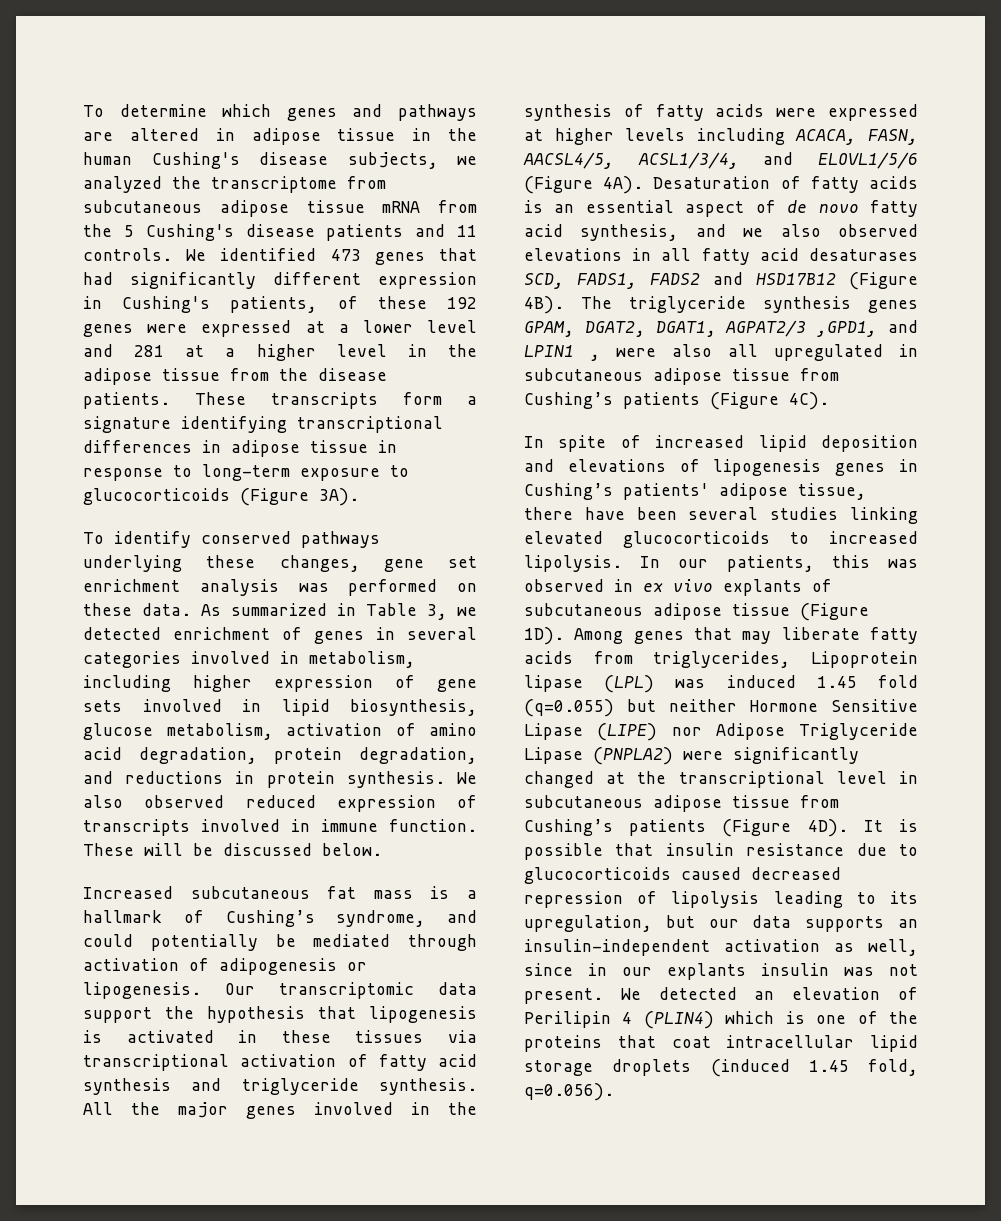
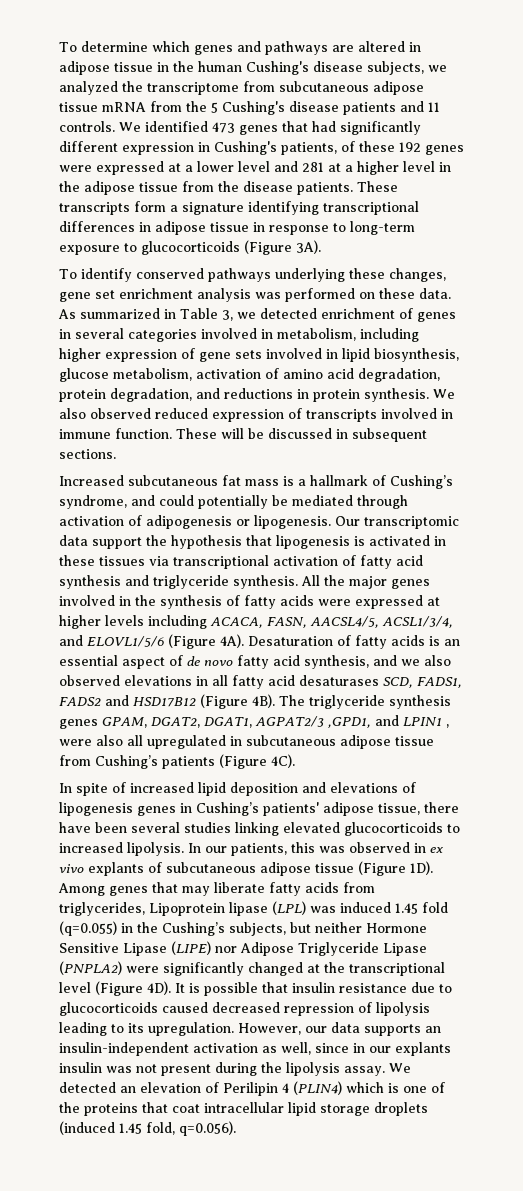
[322,843,382,856] below. -> [336,428,427,442] [59,449,116,459] in subsequent sections.
(614, 708) none -> [121,922,286,936] in the Cushing’s subjects,
[899,771,918,784] [524,795,839,812] [524,819,707,836] in subcutaneous adipose tissue from Cushing’s patients -> (91, 987) none
[524,915,695,932] upregulation, but -> [148,1022,301,1036] upregulation. However,
[524,988,603,1004] present. -> [161,1062,385,1076] present during the lipolysis assay.

